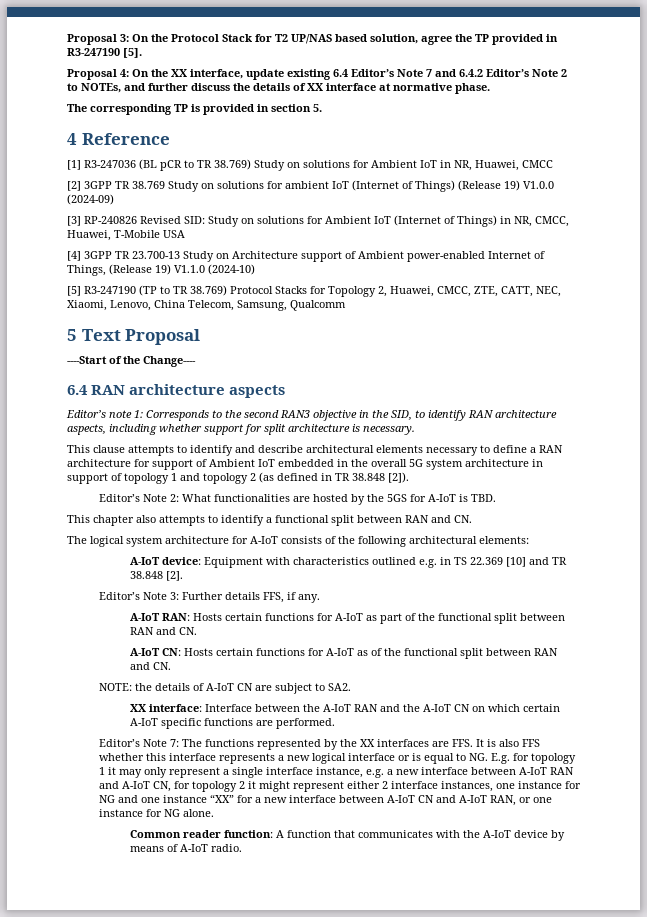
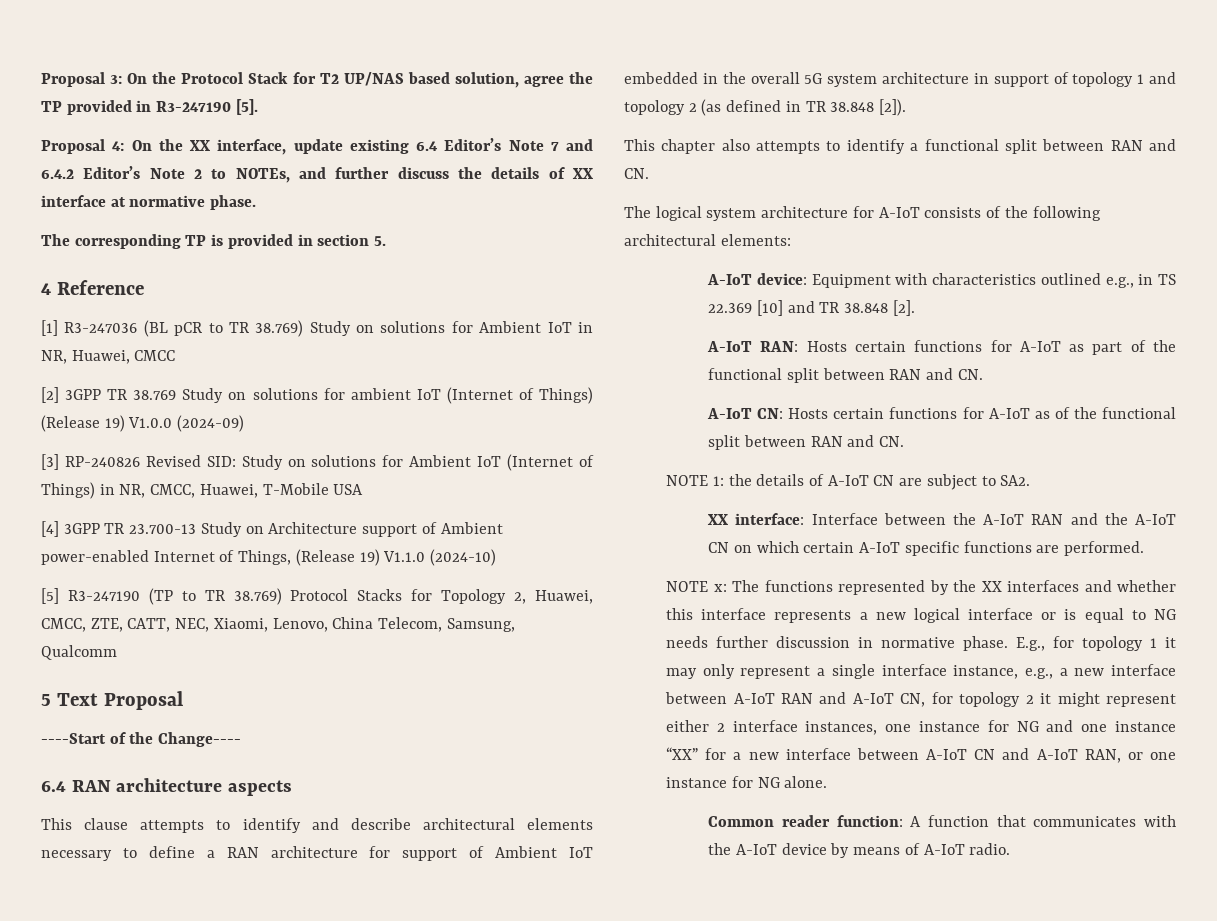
[66,410,557,421] [67,424,415,435] // Editor’s note 1: Corresponds to the second RAN3 objective in the SID, to identify RAN architecture aspects, including whether support for split architecture is necessary. -> (292, 788) none
[98,494,496,505] // Editor’s Note 2: What functionalities are hosted by the 5GS for A-IoT is TBD. -> (907, 107) none
[419,559,438,568] e.g. -> [1105,277,1134,288] e.g.,
[98,592,320,603] // Editor’s Note 3: Further details FFS, if any. -> (915, 308) none
[98,683,132,691] NOTE: -> [666,475,724,486] NOTE 1:
[98,739,179,747] Editor’s Note 7: -> [666,581,727,592] NOTE x:
[431,739,540,747] are FFS. It is also FFS -> [1084,580,1112,592] and
[468,753,510,764] NG. E.g. -> [1154,609,1176,620] [666,636,1046,651] NG needs further discussion in normative phase. E.g.,
[365,769,384,778] e.g. -> [1024,668,1053,679] e.g.,

